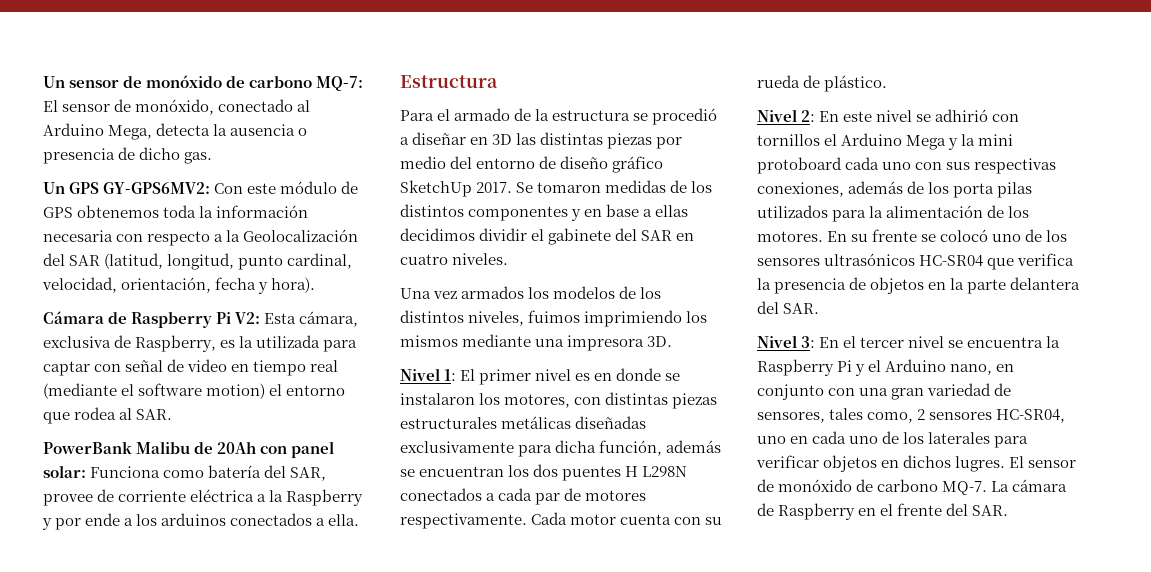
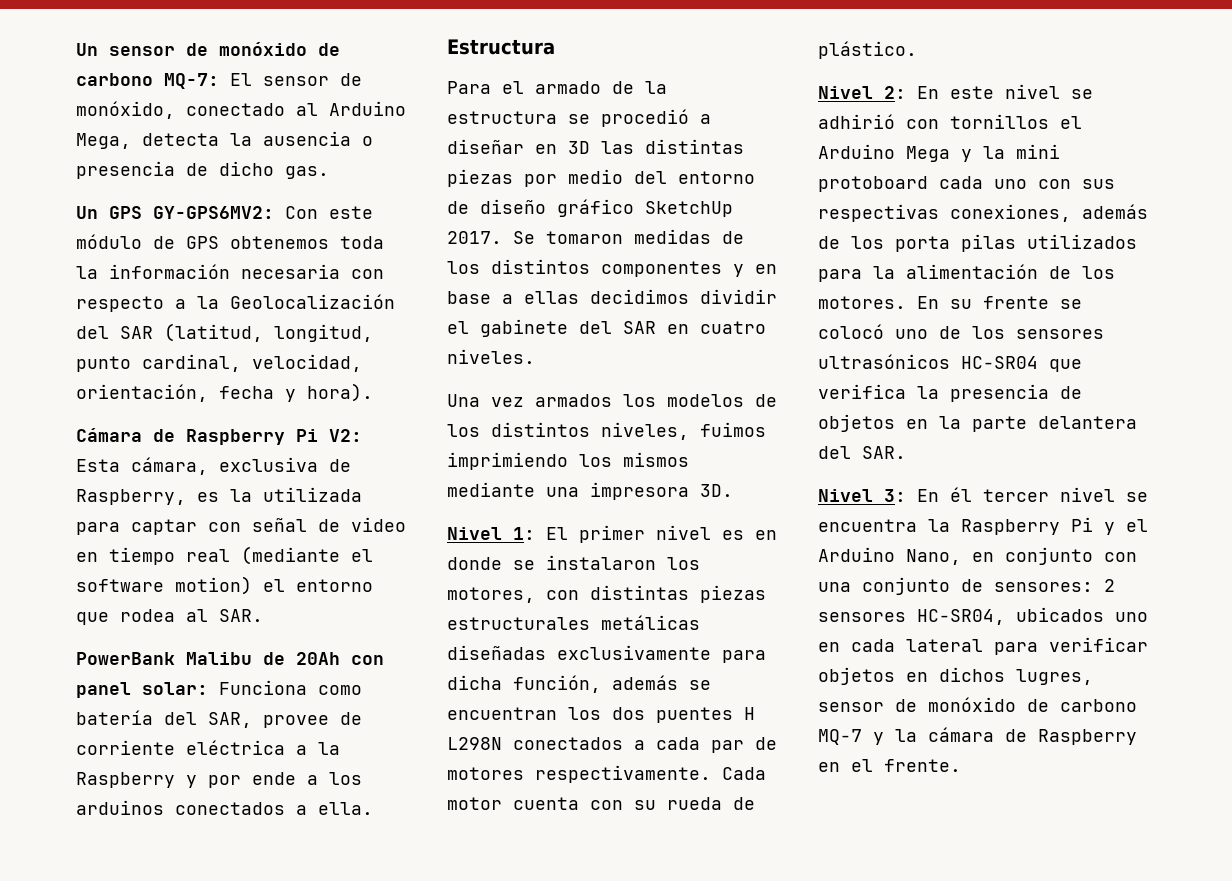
[843,336,857,348] el -> [950,487,972,502] él
[950,364,993,375] nano, -> [906,549,961,565] Nano,
[891,383,1012,400] [757,408,914,423] gran variedad de sensores, tales como, -> [862,577,1093,595] conjunto de sensores:
(1066, 416) none -> [1016,607,1104,622] ubicados
[849,431,991,444] uno de los laterales -> [906,639,983,652] lateral
[955,456,1077,472] [757,479,1010,495] lugres. El sensor de monóxido de carbono MQ-7. La -> [1016,669,1093,685] [818,697,1137,712] [818,729,917,745] lugres, sensor de monóxido de carbono MQ-7 y la
[897,503,1009,516] frente del SAR. -> [884,759,961,772] frente.

